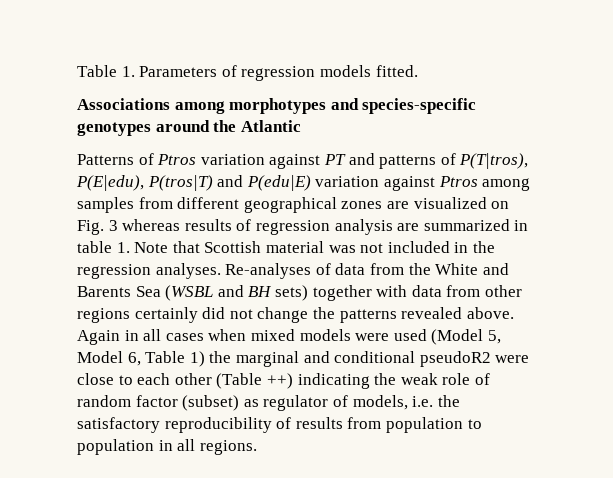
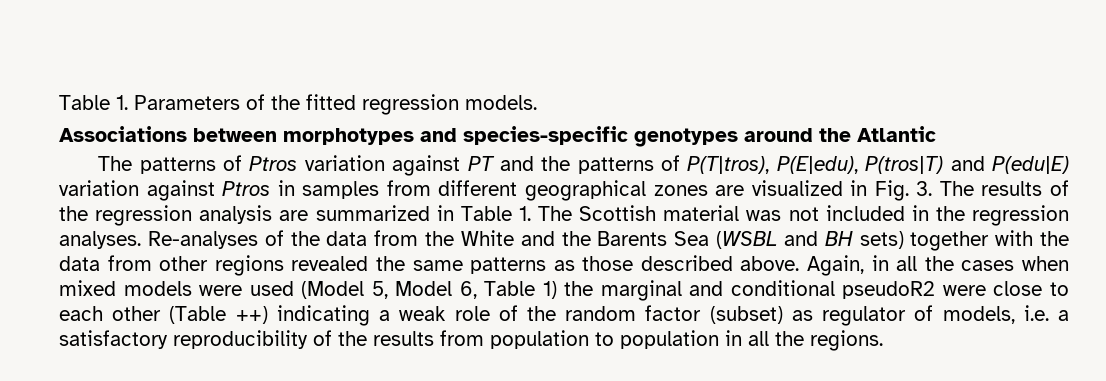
[241,65,418,81] regression models fitted. -> [271,94,537,115] the fitted regression models.
[174,101,225,114] among -> [193,128,277,142] between
[77,154,134,165] Patterns -> [98,156,216,174] The patterns
(375, 159) none -> [541,156,571,171] the
[482,178,531,191] among -> [277,180,295,196] in
[491,201,510,209] [77,219,181,235] on Fig. 3 whereas -> [850,180,974,201] in Fig. 3. The
(252, 225) none -> [59,206,88,221] the
[77,241,200,253] table 1. Note that -> [460,206,572,221] Table 1. The
(331, 269) none -> [290,231,320,246] the
(509, 269) none -> [561,231,591,246] the
(408, 291) none -> [1040,231,1070,246] the
[134,307,514,323] [77,329,162,345] certainly did not change the patterns revealed above. Again in all -> [291,255,954,276] revealed the same patterns as those described above. Again, in all the
[374,373,397,385] the -> [379,310,391,321] a
(490, 379) none -> [527,306,556,321] the
[437,395,460,407] the -> [1057,310,1069,321] a
(292, 423) none -> [338,331,367,346] the
(196, 445) none -> [775,331,804,346] the

